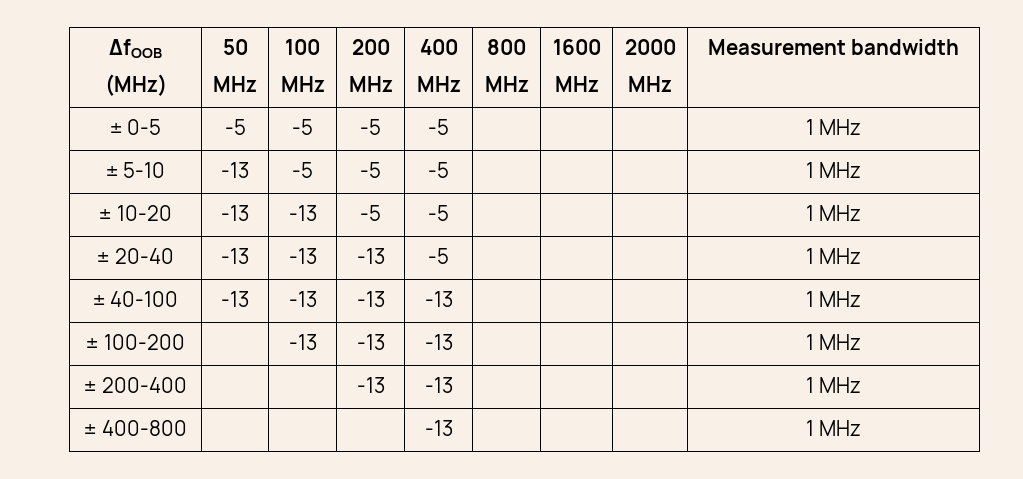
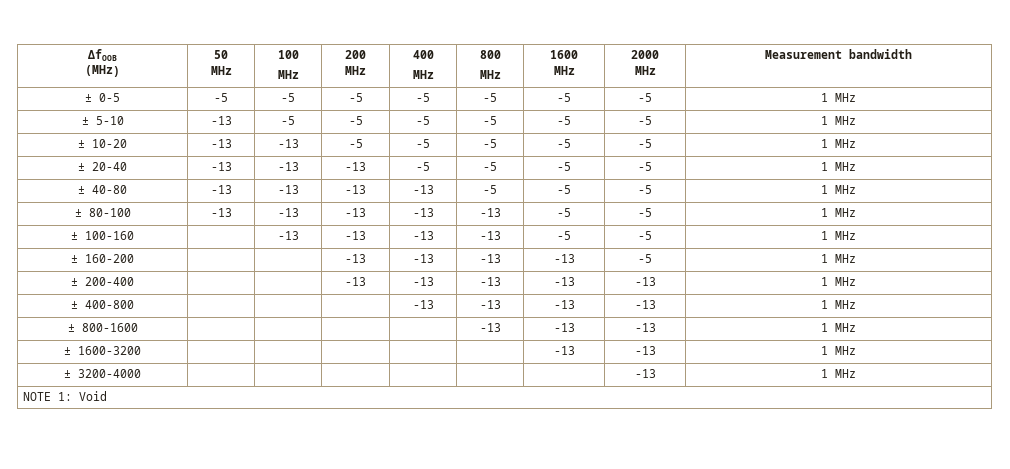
(449, 127) | | -> [483,93,497,102] [557,93,571,102] [638,93,652,102] -5 | -5 | -5
(449, 170) | | -> [483,116,497,125] [557,116,571,125] [638,116,652,125] -5 | -5 | -5
(449, 213) | | -> [483,139,497,148] [557,139,571,148] [638,139,652,148] -5 | -5 | -5
[805,248,862,264] [92,291,179,307] [221,291,249,307] [288,291,317,307] [356,291,385,307] [424,291,453,307] [805,291,862,307] [86,334,185,350] [288,334,317,350] [356,334,385,350] [424,334,453,350] | | | 1 MHz // ± 40-100 | -13 | -13 | -13 | -13 | | | | 1 MHz // ± 100-200 | | -13 | -13 | -13 | | | -> [483,162,497,171] [557,162,571,171] [638,162,652,171] [821,162,857,171] [78,185,127,194] [210,185,232,194] [277,185,299,194] [345,185,366,194] [412,185,434,194] [483,185,497,194] [557,185,571,194] [638,185,652,194] [821,185,857,194] [74,208,131,217] [210,208,232,217] [277,208,299,217] [345,208,366,217] [412,208,434,217] [479,208,501,217] [557,208,571,217] [638,208,652,217] [821,208,857,217] [71,231,134,240] [277,231,299,240] [345,231,366,240] [412,231,434,240] [479,231,501,240] [557,231,571,240] [638,231,652,240] [821,231,857,240] [71,254,134,263] [345,254,366,263] [412,254,434,263] [479,254,501,263] [553,254,575,263] [638,254,652,263] -5 | -5 | -5 | 1 MHz // ± 40-80 | -13 | -13 | -13 | -13 | -5 | -5 | -5 | 1 MHz // ± 80-100 | -13 | -13 | -13 | -13 | -13 | -5 | -5 | 1 MHz // ± 100-160 | | -13 | -13 | -13 | -13 | -5 | -5 | 1 MHz // ± 160-200 | | | -13 | -13 | -13 | -13 | -5
(453, 385) | | -> [479,277,501,286] [553,277,575,286] [634,277,656,286] -13 | -13 | -13
[805,420,862,436] | | | 1 MHz -> [479,300,501,309] [553,300,575,309] [634,300,656,309] [821,300,857,309] [67,323,138,332] [479,323,501,332] [553,323,575,332] [634,323,656,332] [821,323,857,332] [64,346,141,355] [553,346,575,355] [634,346,656,355] [821,346,857,355] [64,369,141,378] [634,369,656,378] [821,369,857,378] [23,391,108,401] -13 | -13 | -13 | 1 MHz // ± 800-1600 | | | | | -13 | -13 | -13 | 1 MHz // ± 1600-3200 | | | | | | -13 | -13 | 1 MHz // ± 3200-4000 | | | | | | | -13 | 1 MHz // NOTE 1: Void

